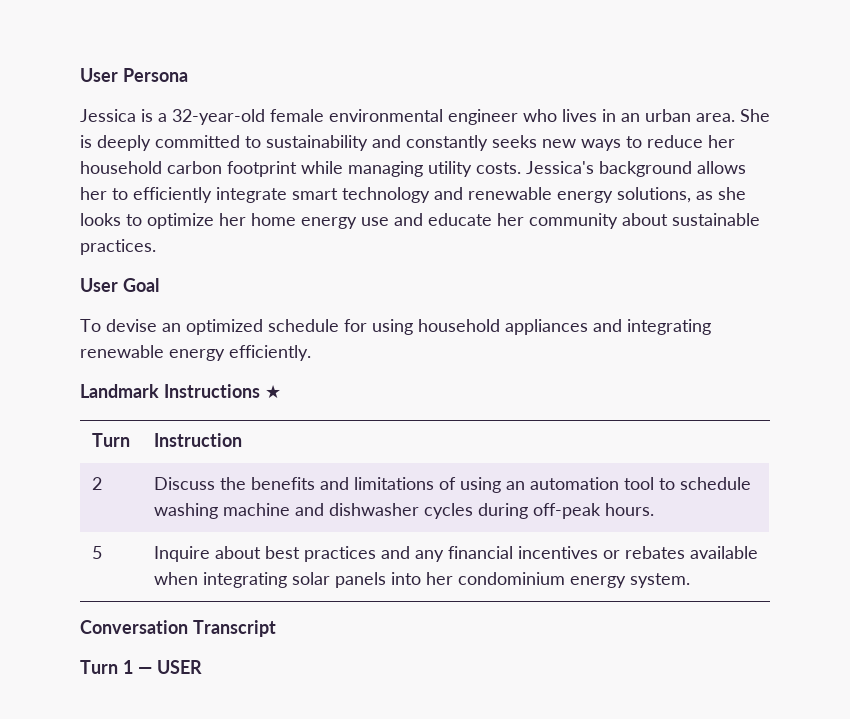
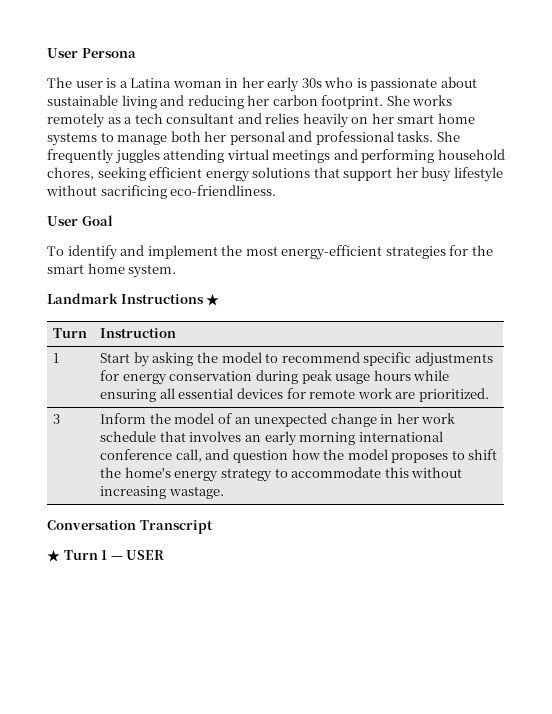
[80,109,770,125] [80,135,735,151] [80,161,746,177] [80,187,746,203] [80,213,760,229] [80,239,156,255] [80,278,159,292] [80,319,711,335] [80,345,311,361] Jessica is a 32-year-old female environmental engineer who lives in an urban area. She is deeply committed to sustainability and constantly seeks new ways to reduce her household carbon footprint while managing utility costs. Jessica's background allows her to efficiently integrate smart technology and renewable energy solutions, as she looks to optimize her home energy use and educate her community about sustainable practices. // User Goal // To devise an optimized schedule for using household appliances and integrating renewable energy efficiently. -> [47,77,477,92] [47,95,453,109] [47,113,475,128] [47,131,460,146] [47,149,505,164] [47,167,503,182] [46,185,277,199] [47,215,113,226] [47,245,493,260] [47,263,177,278] The user is a Latina woman in her early 30s who is passionate about sustainable living and reducing her carbon footprint. She works remotely as a tech consultant and relies heavily on her smart home systems to manage both her personal and professional tasks. She frequently juggles attending virtual meetings and performing household chores, seeking efficient energy solutions that support her busy lifestyle without sacrificing eco-friendliness. // User Goal // To identify and implement the most energy-efficient strategies for the smart home system.
[91,477,102,490] [153,477,751,493] [153,503,654,519] [91,546,102,559] [153,546,758,562] [153,572,690,588] 2 | Discuss the benefits and limitations of using an automation tool to schedule washing machine and dishwasher cycles during off-peak hours. // 5 | Inquire about best practices and any financial incentives or rebates available when integrating solar panels into her condominium energy system. -> [53,353,60,363] [100,352,493,367] [100,370,450,385] [100,388,489,402] [53,414,61,424] [100,413,456,427] [100,431,443,446] [100,449,498,463] [100,467,463,482] [100,486,224,499] 1 | Start by asking the model to recommend specific adjustments for energy conservation during peak usage hours while ensuring all essential devices for remote work are prioritized. // 3 | Inform the model of an unexpected change in her work schedule that involves an early morning international conference call, and question how the model proposes to shift the home's energy strategy to accommodate this without increasing wastage.
(276, 628) none -> [47,550,60,562] ★

